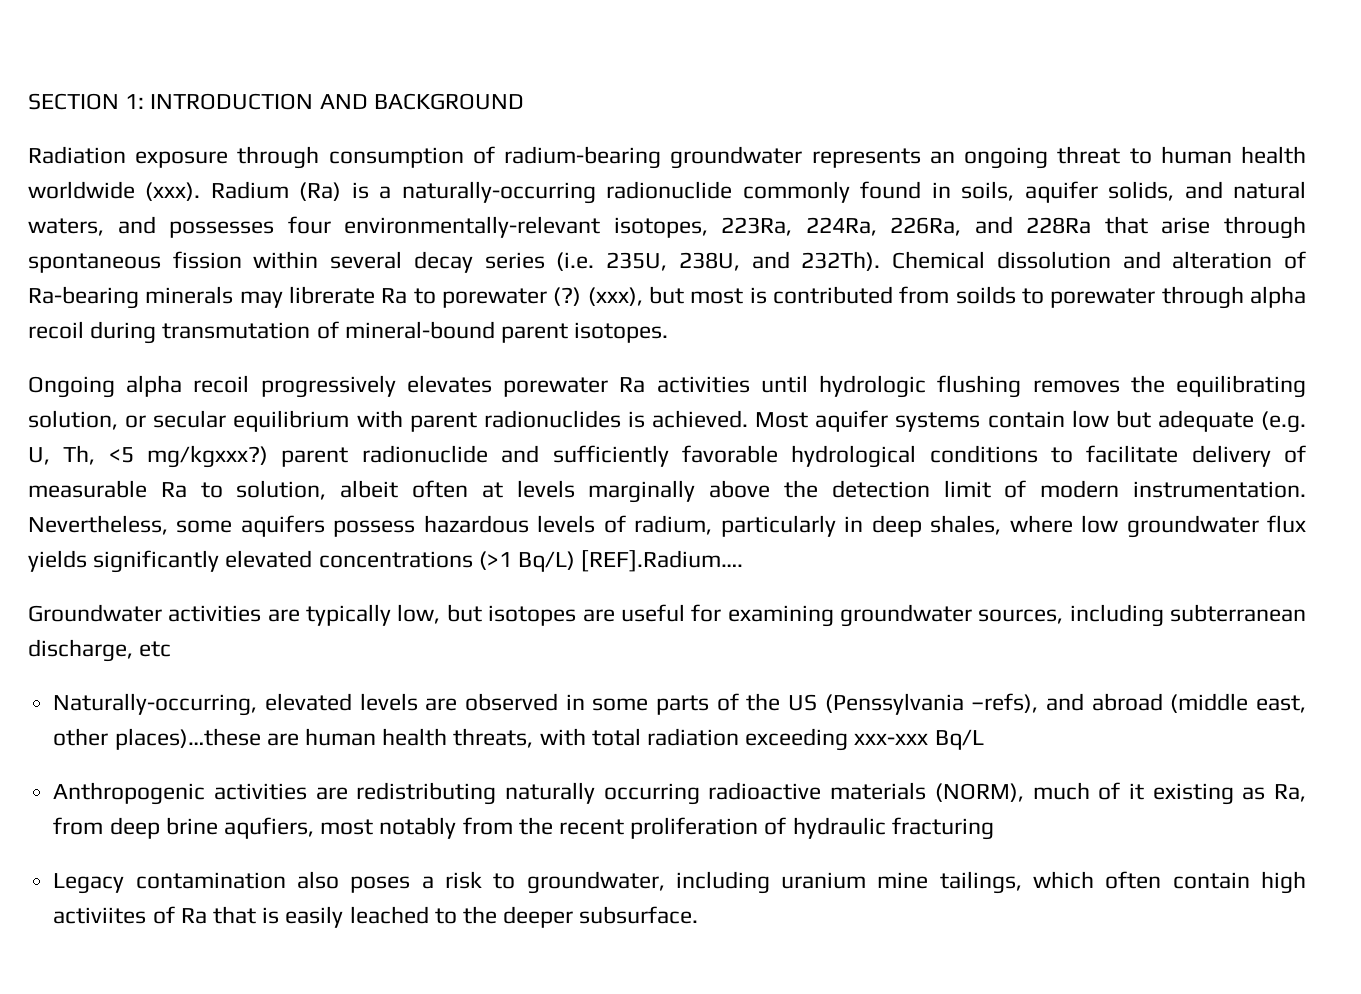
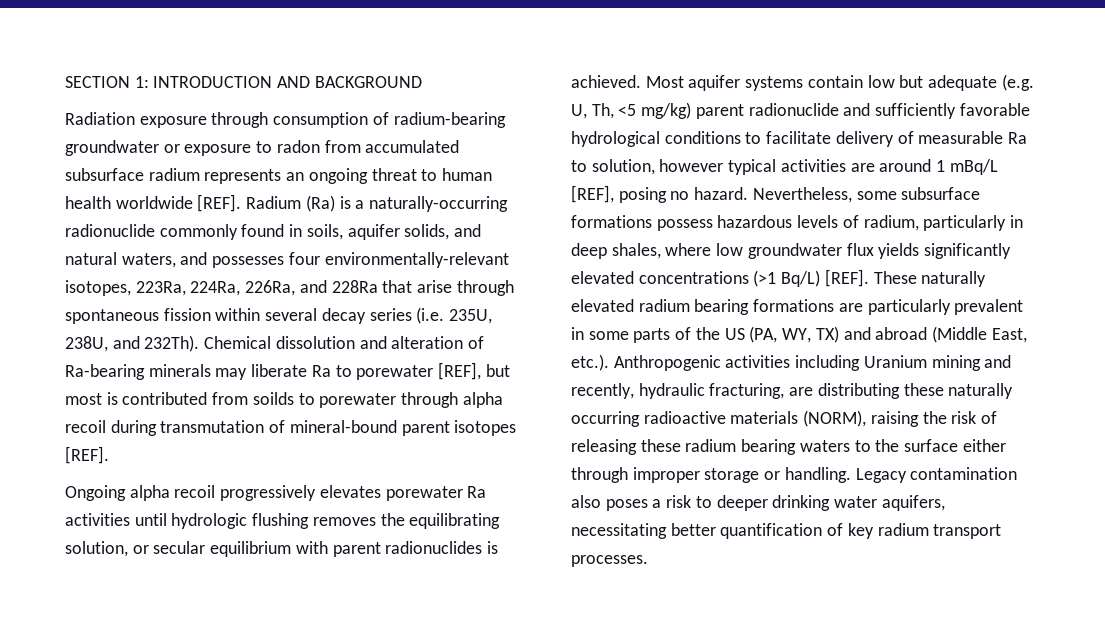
(803, 157) none -> [163,140,460,156] [65,168,200,181] or exposure to radon from accumulated subsurface radium
[145,182,201,201] (xxx). -> [197,194,242,212] [REF].
[289,286,375,304] librerate -> [251,364,308,377] liberate
[553,287,643,306] (?) (xxx), -> [438,362,482,380] [REF],
[574,322,669,343] isotopes. -> [454,420,517,436] [65,446,109,464] isotopes [REF].
[147,445,269,468] mg/kgxxx?) -> [641,102,692,119] mg/kg)
[340,480,1306,503] [28,515,325,537] albeit often at levels marginally above the detection limit of modern instrumentation. Nevertheless, some aquifers -> [659,159,998,175] [571,185,981,203] [571,215,652,228] however typical activities are around 1 mBq/L [REF], posing no hazard. Nevertheless, some subsurface formations
[581,550,744,572] [28,604,1307,627] [28,639,172,662] [53,693,558,716] [REF].Radium…. // Groundwater activities are typically low, but isotopes are useful for examining groundwater sources, including subterranean discharge, etc // Naturally-occurring, elevated levels are observed -> [824,269,987,287] [571,299,1024,315] [REF]. These naturally elevated radium bearing formations are particularly prevalent
[824,693,1307,715] [53,728,984,751] [53,782,497,805] (Penssylvania –refs), and abroad (middle east, other places)…these are human health threats, with total radiation exceeding xxx-xxx Bq/L // Anthropogenic activities are redistributing -> [749,326,1027,343] [571,354,1012,371] [571,383,944,399] (PA, WY, TX) and abroad (Middle East, etc.). Anthropogenic activities including Uranium mining and recently, hydraulic fracturing, are distributing these
[1032,782,1306,805] [53,817,994,840] much of it existing as Ra, from deep brine aqufiers, most notably from the recent proliferation of hydraulic fracturing // -> [870,411,998,427] [571,439,1006,455] [571,467,851,483] raising the risk of releasing these radium bearing waters to the surface either through improper storage or handling.
[526,871,1306,894] [53,906,699,928] groundwater, including uranium mine tailings, which often contain high activiites of Ra that is easily leached to the deeper subsurface. -> [716,495,945,511] [571,523,1002,539] [571,555,648,567] deeper drinking water aquifers, necessitating better quantification of key radium transport processes.

